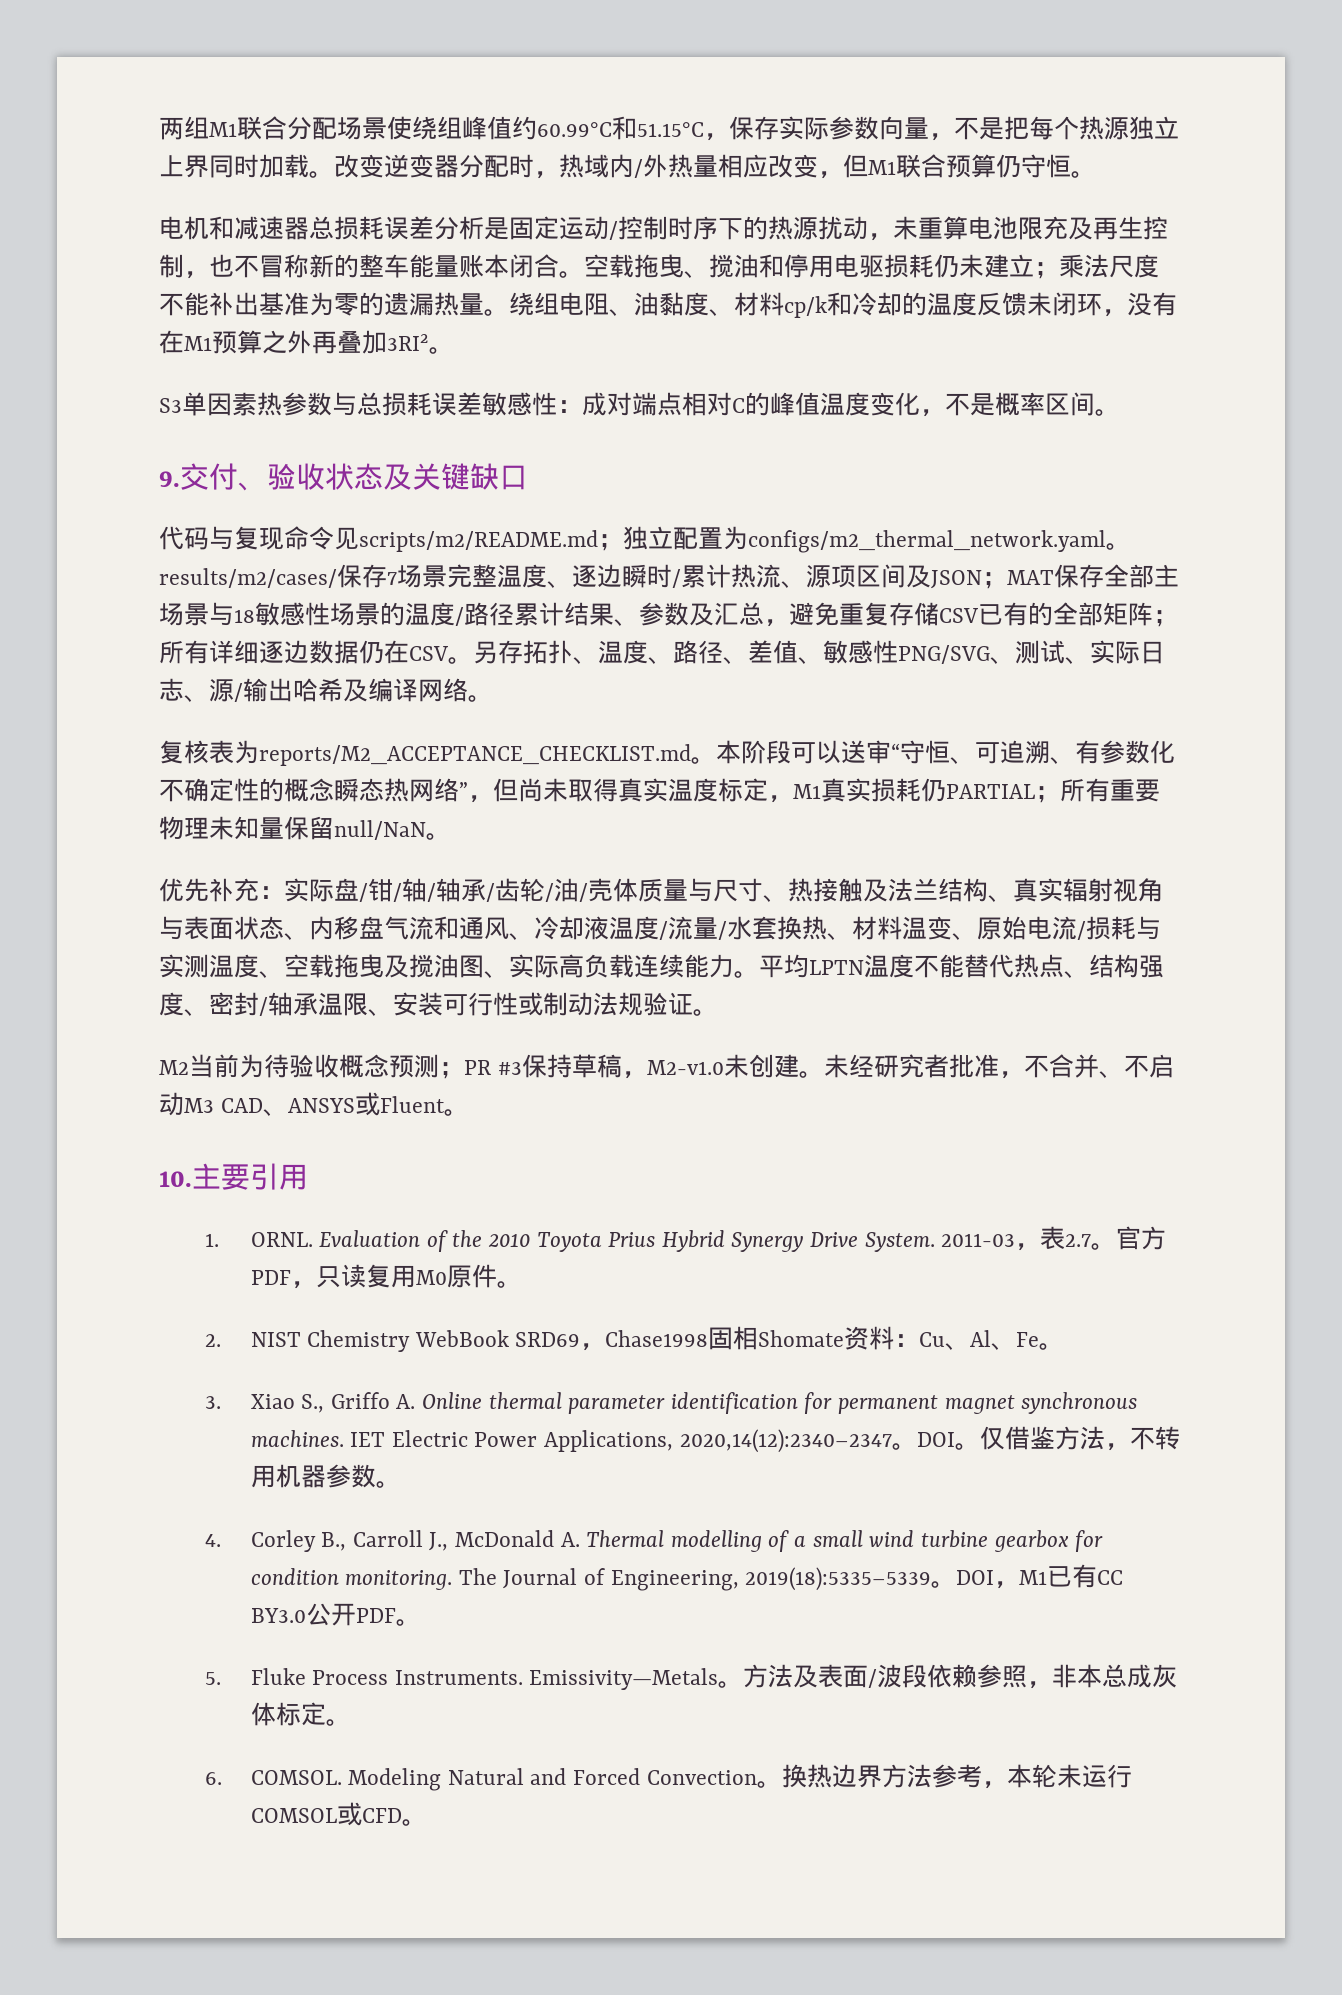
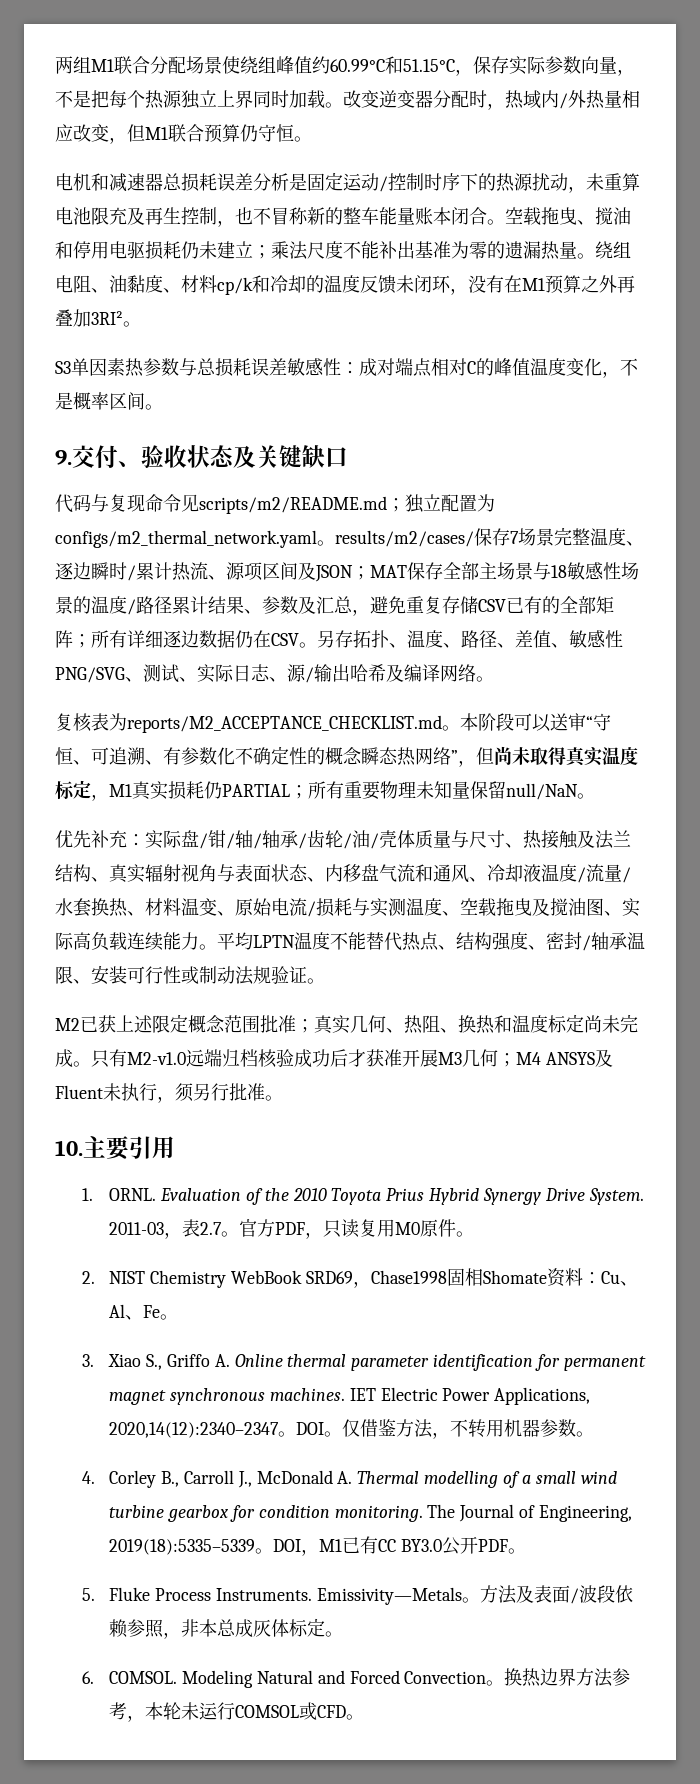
[189,1054,1174,1079] [159,1092,445,1116] 当前为待验收概念预测；PR #3保持草稿，M2-v1.0未创建。未经研究者批准，不合并、不启动M3 CAD、ANSYS或Fluent -> [80,1014,638,1034] [55,1049,613,1068] [55,1083,265,1103] 已获上述限定概念范围批准；真实几何、热阻、换热和温度标定尚未完成。只有M2-v1.0远端归档核验成功后才获准开展M3几何；M4 ANSYS及Fluent未执行，须另行批准

